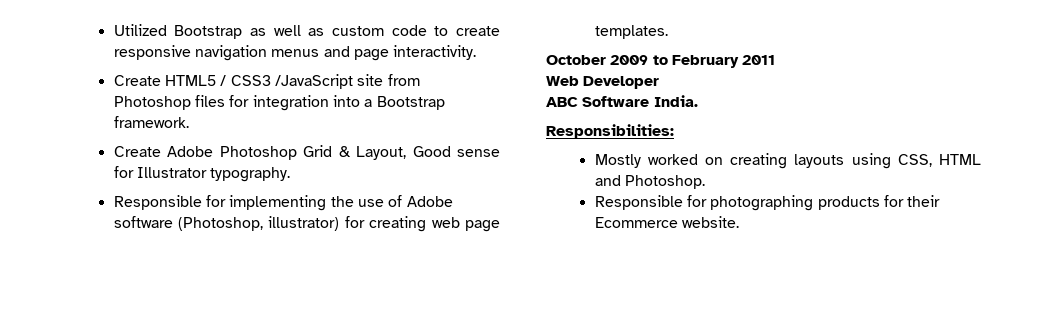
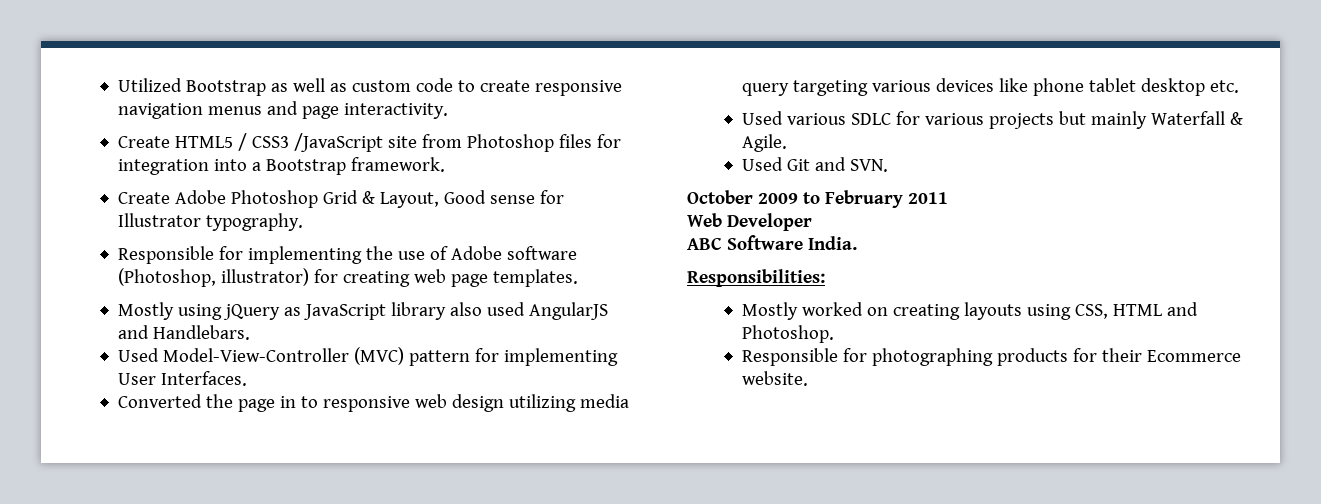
(668, 32) none -> [117,302,608,320] [117,325,250,340] [117,347,618,366] [117,371,247,386] [117,394,629,412] [741,78,1239,96] [741,111,1243,129] [741,134,787,152] [741,157,888,172] // Mostly using jQuery as JavaScript library also used AngularJS and Handlebars. // Used Model-View-Controller (MVC) pattern for implementing User Interfaces. // Converted the page in to responsive web design utilizing media query targeting various devices like phone tablet desktop etc. // Used various SDLC for various projects but mainly Waterfall & Agile. // Used Git and SVN.

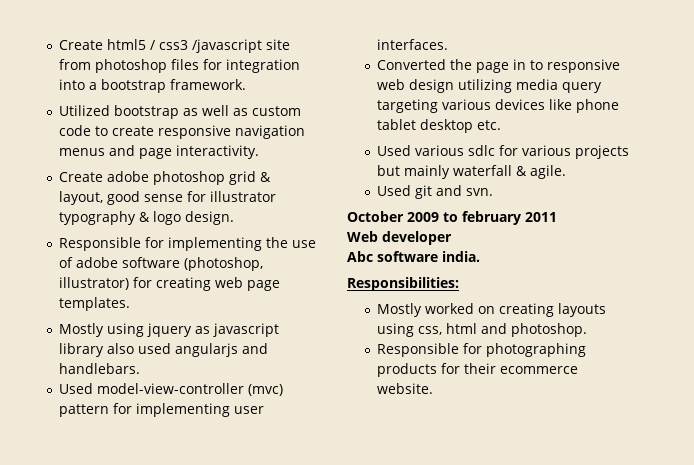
[117,78,266,96] Utilized Bootstrap -> [59,39,291,53] [59,59,301,73] [59,79,247,93] [59,105,180,119] Create html5 / css3 /javascript site from photoshop files for integration into a bootstrap framework. // Utilized bootstrap
[174,133,621,152] [117,157,445,175] [117,190,564,208] [117,213,303,231] HTML5 / CSS3 /JavaScript site from Photoshop files for integration into a Bootstrap framework. // Create Adobe Photoshop Grid & Layout, Good sense for Illustrator typography. -> [107,171,272,185] [59,191,277,205] [59,211,235,225] adobe photoshop grid & layout, good sense for illustrator typography & logo design.
[450,246,577,260] [117,268,216,287] Adobe software (Photoshop, -> [76,257,264,271] adobe software (photoshop,
[222,302,608,320] [117,325,250,340] [117,347,404,365] jQuery as JavaScript library also used AngularJS and Handlebars. // Used Model-View-Controller (MVC) -> [147,323,280,337] [59,343,269,357] [59,363,141,374] [59,383,284,396] jquery as javascript library also used angularjs and handlebars. // Used model-view-controller (mvc)
[117,371,247,386] User Interfaces. -> [234,406,265,414] [377,39,449,50] user interfaces.
[850,113,891,125] SDLC -> [468,145,496,156] sdlc
[1150,111,1243,125] [741,134,787,152] [741,157,888,172] Waterfall & Agile. // Used Git and SVN. -> [453,165,567,179] [377,185,494,199] waterfall & agile. // Used git and svn.
[824,190,903,208] February -> [462,211,521,225] february
[726,213,812,231] [687,235,857,250] Developer // ABC Software India. -> [382,231,452,245] [347,251,480,262] developer // Abc software india.
[1074,302,1198,319] [741,325,834,343] CSS, HTML and Photoshop. -> [418,323,588,337] css, html and photoshop.
[1146,350,1241,362] Ecommerce -> [500,366,579,374] ecommerce

